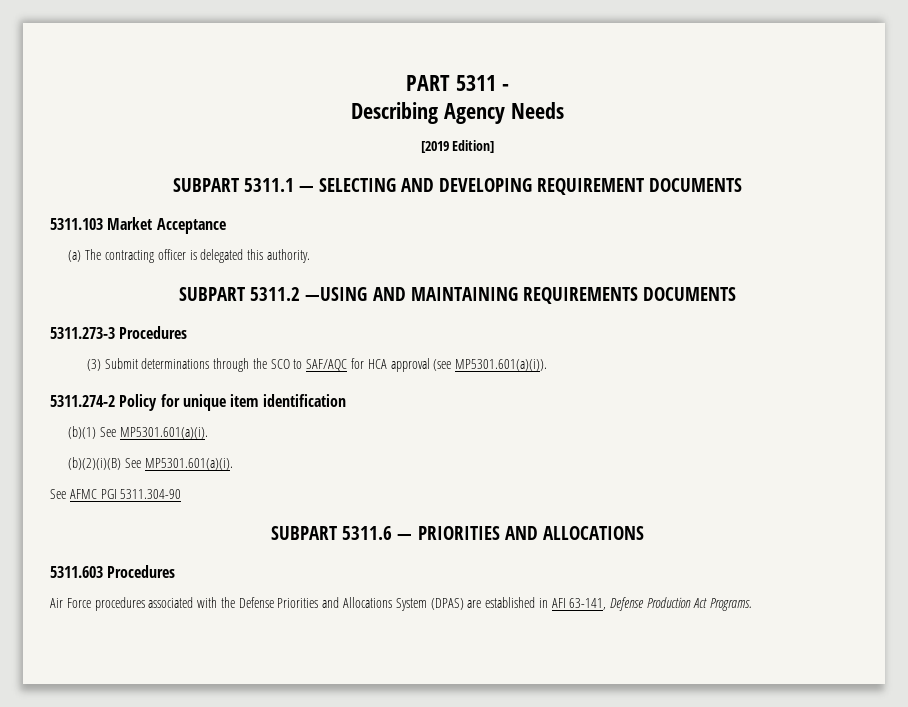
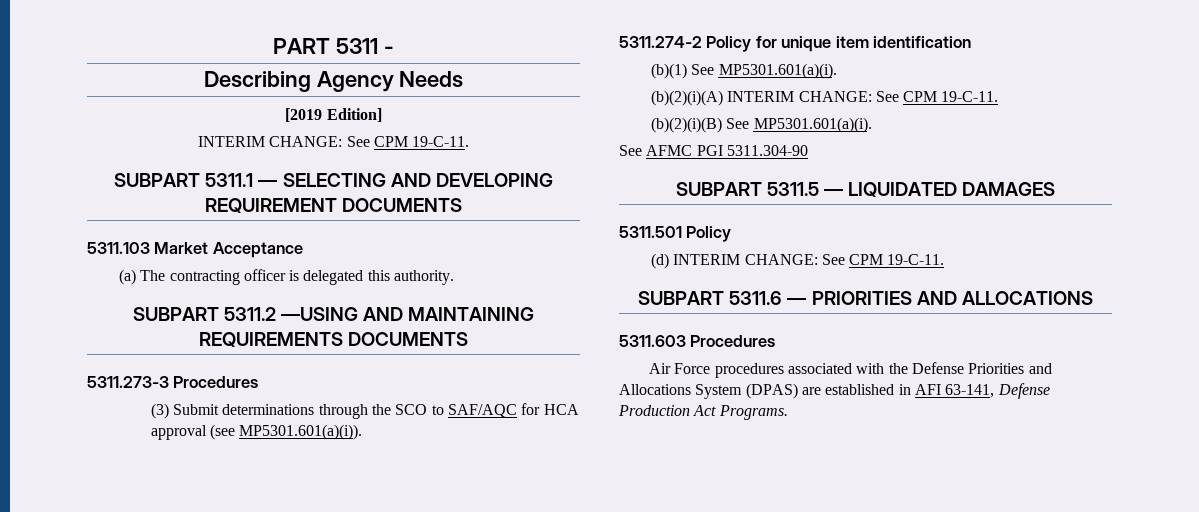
(495, 146) none -> [197,136,470,147] // INTERIM CHANGE: See CPM 19-C-11.
(208, 433) none -> [650,90,999,106] // (b)(2)(i)(A) INTERIM CHANGE: See CPM 19-C-11.
(182, 494) none -> [675,182,1056,197] [619,226,732,242] [650,253,945,269] // SUBPART 5311.5 — LIQUIDATED DAMAGES // 5311.501 Policy // (d) INTERIM CHANGE: See CPM 19-C-11.

